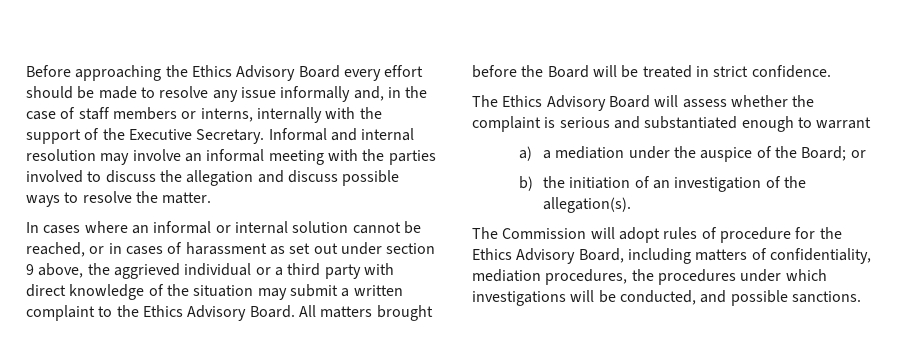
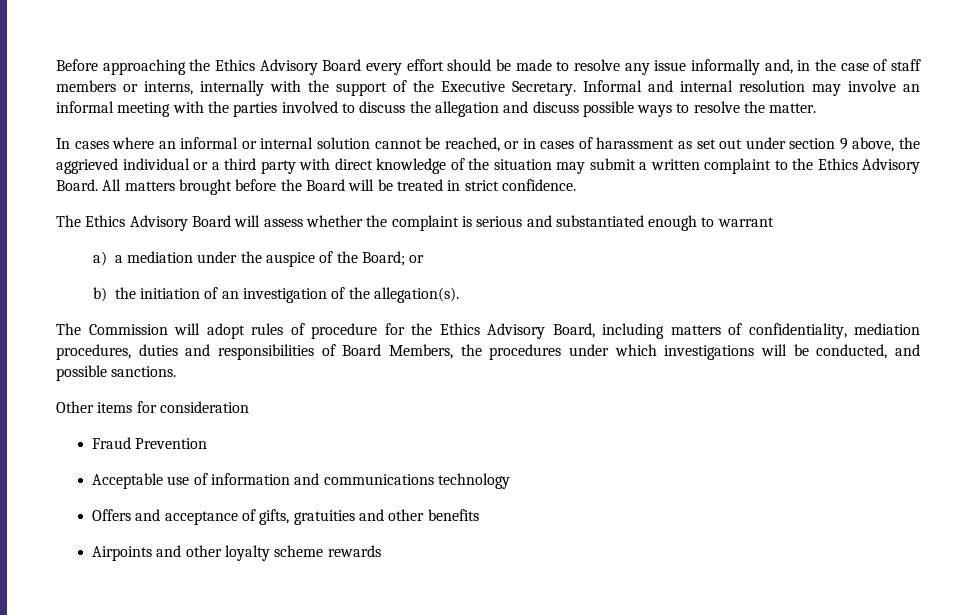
(628, 277) none -> [138,344,454,360] duties and responsibilities of Board Members,
(861, 297) none -> [56,401,249,413] [92,437,208,449] [92,473,510,489] [92,509,479,525] [92,545,381,561] // Other items for consideration // Fraud Prevention // Acceptable use of information and communications technology // Offers and acceptance of gifts, gratuities and other benefits // Airpoints and other loyalty scheme rewards

